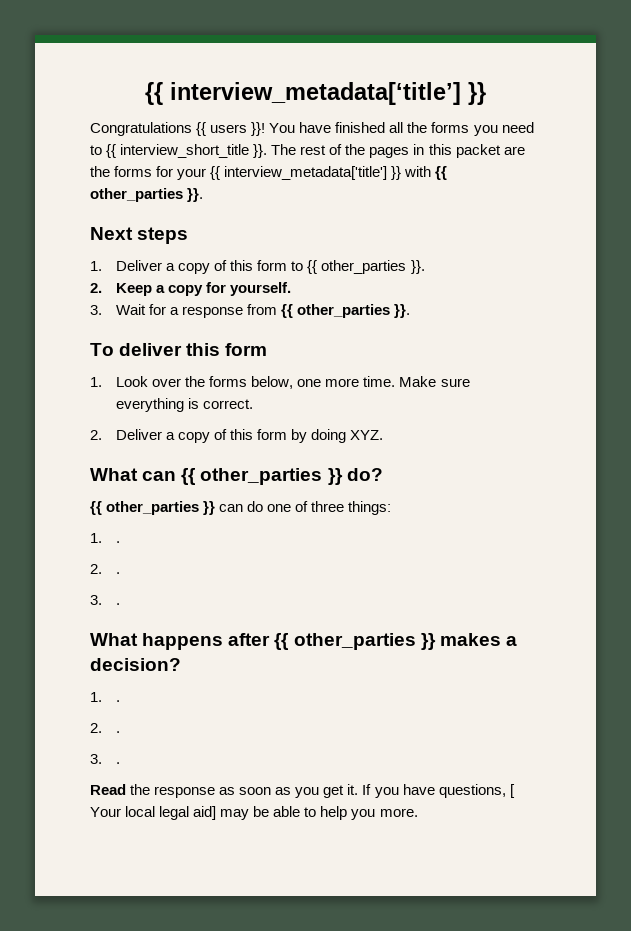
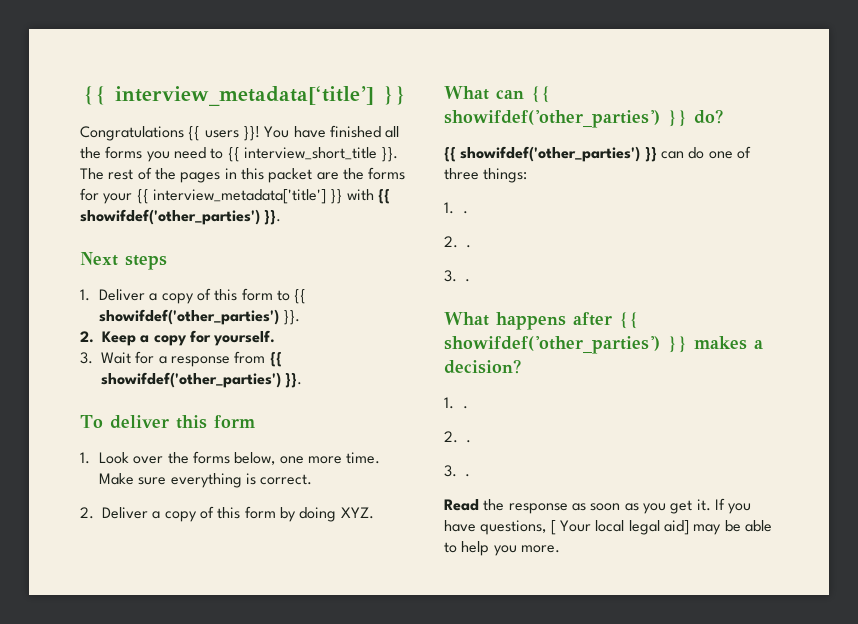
[90,188,183,202] other_parties -> [80,209,260,225] showifdef('other_parties')
[321,260,407,274] other_parties -> [99,309,280,325] showifdef('other_parties')
[297,304,391,318] other_parties -> [101,372,281,388] showifdef('other_parties')
[200,468,323,485] other_parties -> [444,110,660,128] showifdef('other_parties')
[106,501,200,515] other_parties -> [460,146,641,162] showifdef('other_parties')
[293,633,416,650] other_parties -> [444,336,660,354] showifdef('other_parties')

